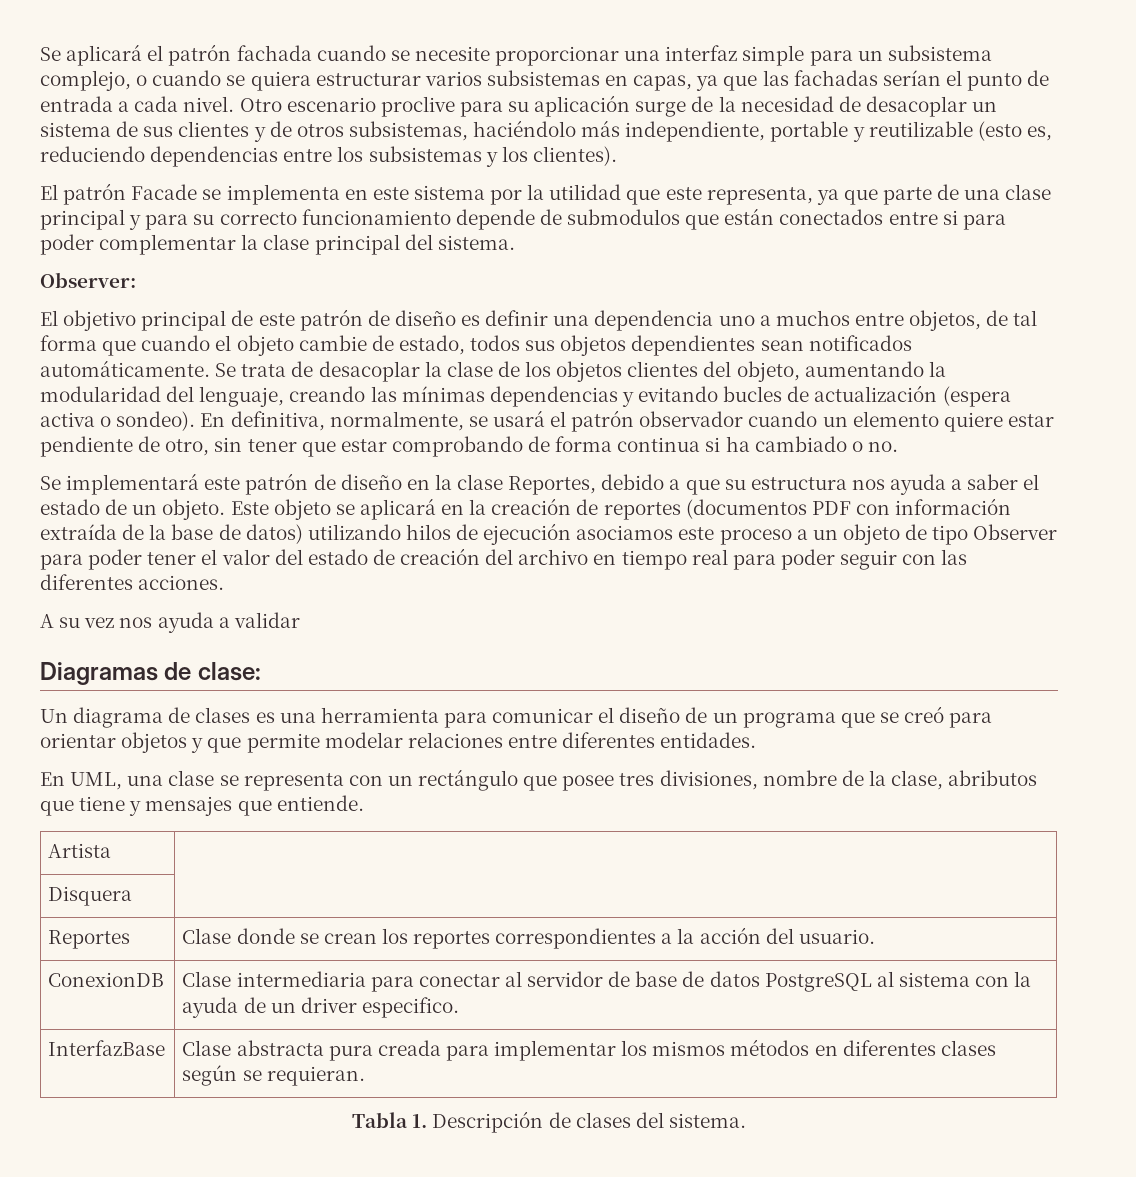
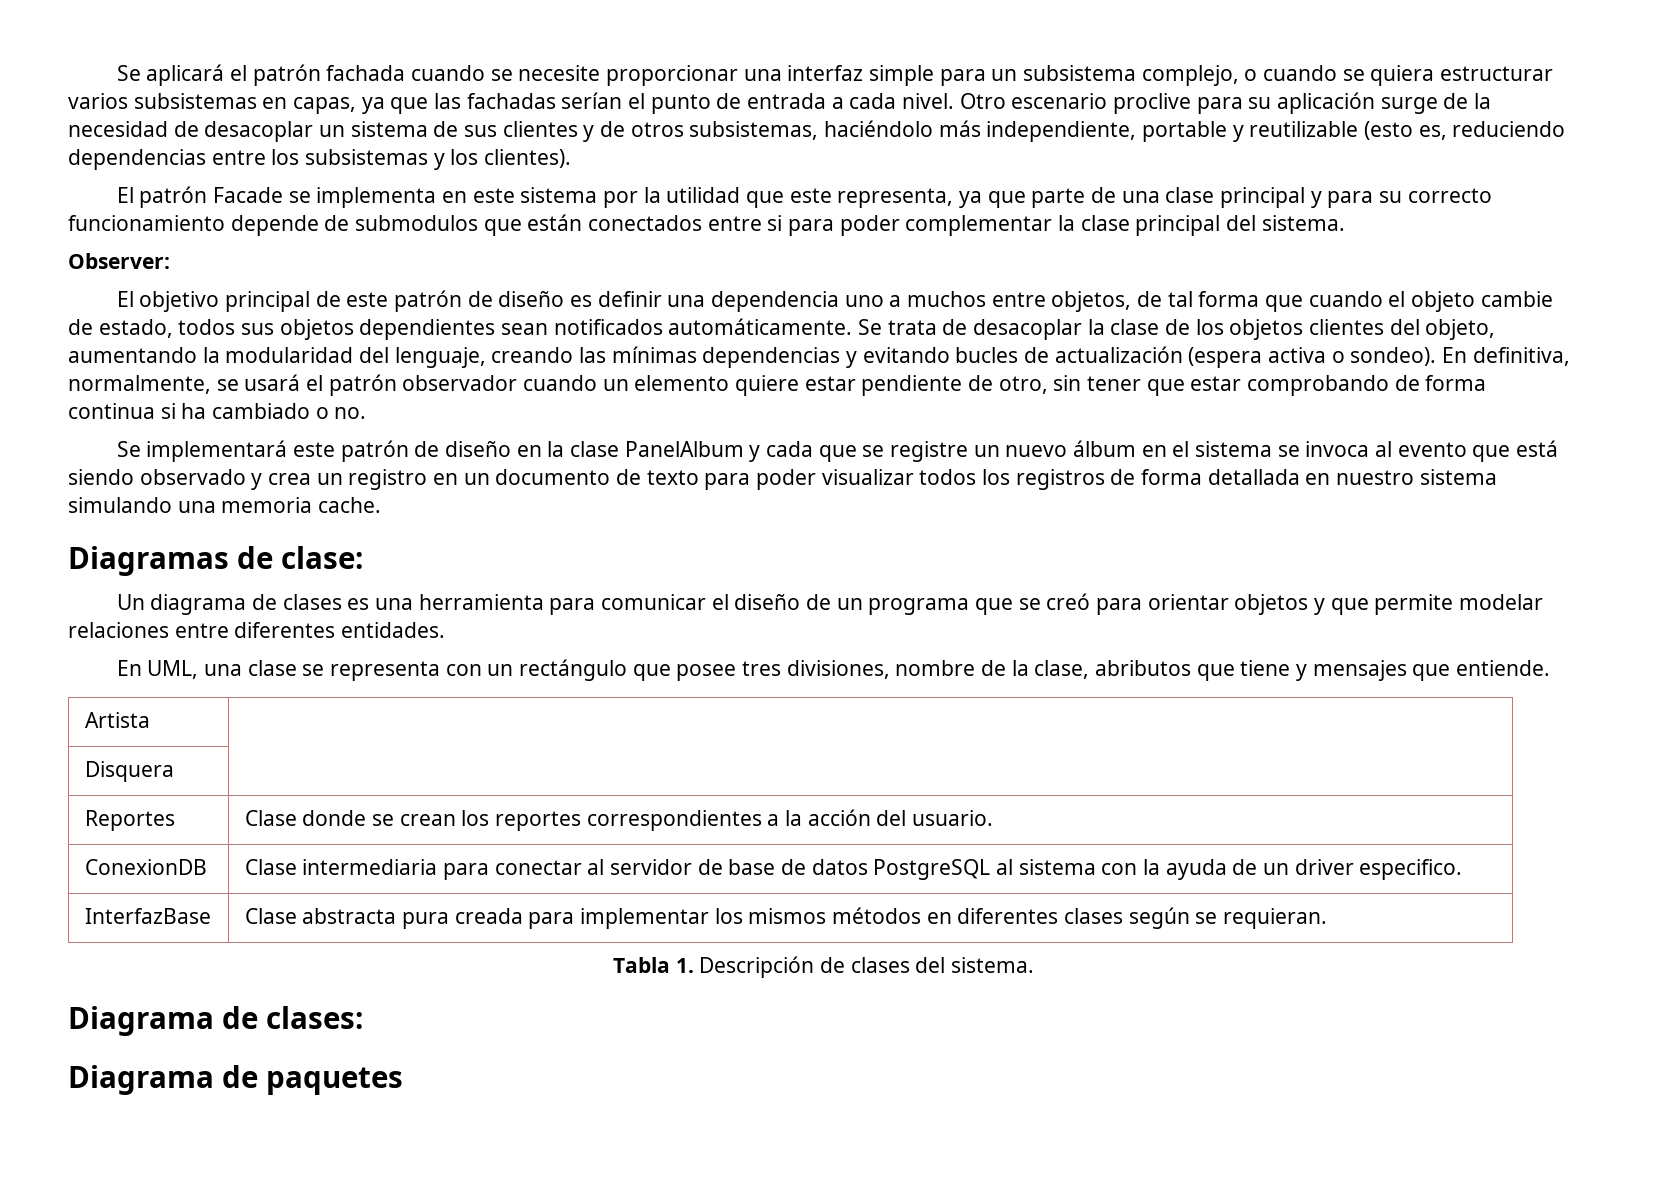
[508,474,1040,495] [40,498,1012,520] [40,523,1058,545] [40,548,968,570] [40,574,225,590] [40,612,300,633] Reportes, debido a que su estructura nos ayuda a saber el estado de un objeto. Este objeto se aplicará en la creación de reportes (documentos PDF con información extraída de la base de datos) utilizando hilos de ejecución asociamos este proceso a un objeto de tipo Observer para poder tener el valor del estado de creación del archivo en tiempo real para poder seguir con las diferentes acciones. // A su vez nos ayuda a validar -> [624,440,1559,462] [68,469,1497,490] [68,497,382,513] PanelAlbum y cada que se registre un nuevo álbum en el sistema se invoca al evento que está siendo observado y crea un registro en un documento de texto para poder visualizar todos los registros de forma detallada en nuestro sistema simulando una memoria cache.
(746, 1120) none -> [68,1006,363,1036] [68,1065,403,1095] // Diagrama de clases: // Diagrama de paquetes

